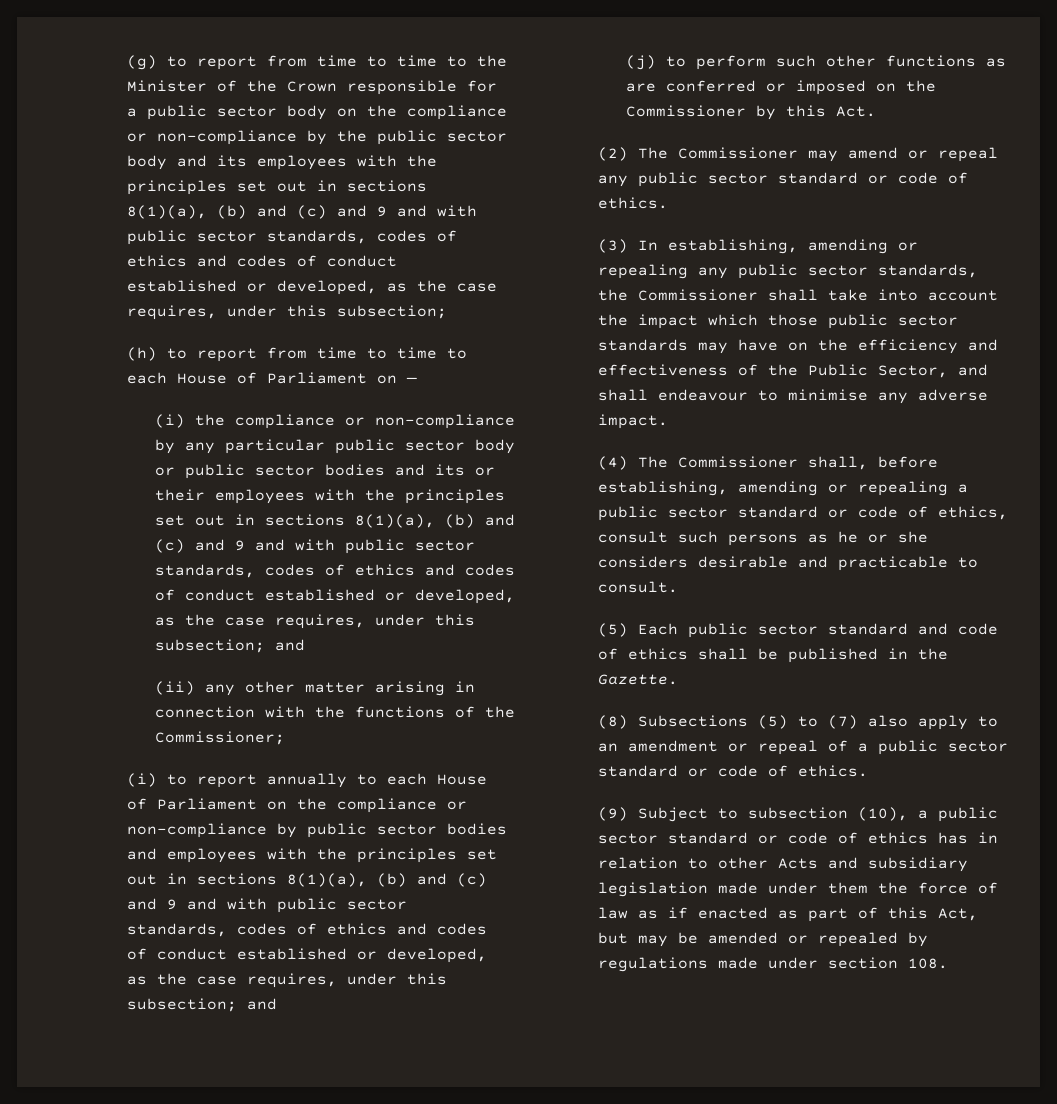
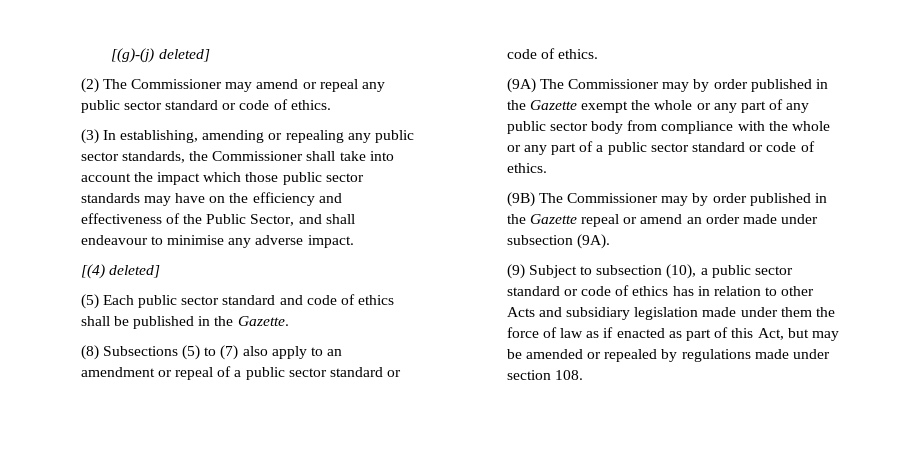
[126,55,507,70] [126,80,497,95] [126,105,507,120] [126,130,507,145] [126,155,437,170] [126,180,427,195] [126,205,477,219] [126,230,457,245] [126,255,397,267] [126,280,497,295] [126,305,447,320] [126,347,467,362] [126,372,417,384] [154,414,515,429] [154,439,515,454] [154,464,495,479] [154,489,505,504] [154,514,515,528] [154,539,475,554] [154,564,515,578] [154,589,515,604] [154,614,475,629] [154,639,305,653] [154,681,475,696] [154,706,515,718] [154,731,285,745] [126,773,487,788] [126,798,467,813] [126,823,507,838] [126,848,497,863] [126,873,487,887] [126,898,407,913] [126,923,487,937] [126,948,487,963] [126,973,447,988] [126,998,277,1012] [625,55,1006,70] [625,80,936,95] [625,105,876,120] (g) to report from time to time to the Minister of the Crown responsible for a public sector body on the compliance or non-compliance by the public sector body and its employees with the principles set out in sections 8(1)(a), (b) and (c) and 9 and with public sector standards, codes of ethics and codes of conduct established or developed, as the case requires, under this subsection; // (h) to report from time to time to each House of Parliament on — // (i) the compliance or non-compliance by any particular public sector body or public sector bodies and its or their employees with the principles set out in sections 8(1)(a), (b) and (c) and 9 and with public sector standards, codes of ethics and codes of conduct established or developed, as the case requires, under this subsection; and // (ii) any other matter arising in connection with the functions of the Commissioner; // (i) to report annually to each House of Parliament on the compliance or non-compliance by public sector bodies and employees with the principles set out in sections 8(1)(a), (b) and (c) and 9 and with public sector standards, codes of ethics and codes of conduct established or developed, as the case requires, under this subsection; and // (j) to perform such other functions as are conferred or imposed on the Commissioner by this Act. -> [111,48,210,63] [(g)-(j) deleted]
[597,456,938,470] [597,481,968,496] [597,506,1008,521] [597,531,928,546] [597,556,978,571] [597,581,678,593] (4) The Commissioner shall, before establishing, amending or repealing a public sector standard or code of ethics, consult such persons as he or she considers desirable and practicable to consult. -> [80,264,160,279] [(4) deleted]
(868, 771) none -> [506,78,828,93] [506,99,810,113] [506,120,830,134] [506,141,815,155] [506,163,547,173] [506,192,827,207] [506,214,819,227] [506,234,610,249] // (9A) The Commissioner may by order published in the Gazette exempt the whole or any part of any public sector body from compliance with the whole or any part of a public sector standard or code of ethics. // (9B) The Commissioner may by order published in the Gazette repeal or amend an order made under subsection (9A).

